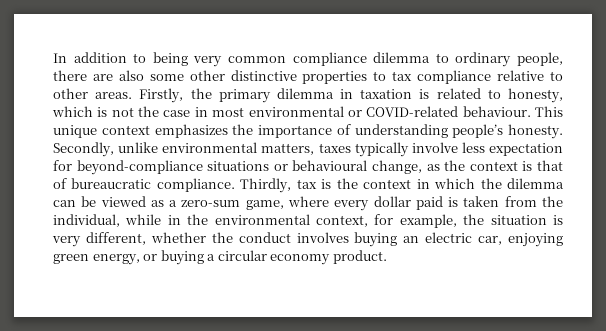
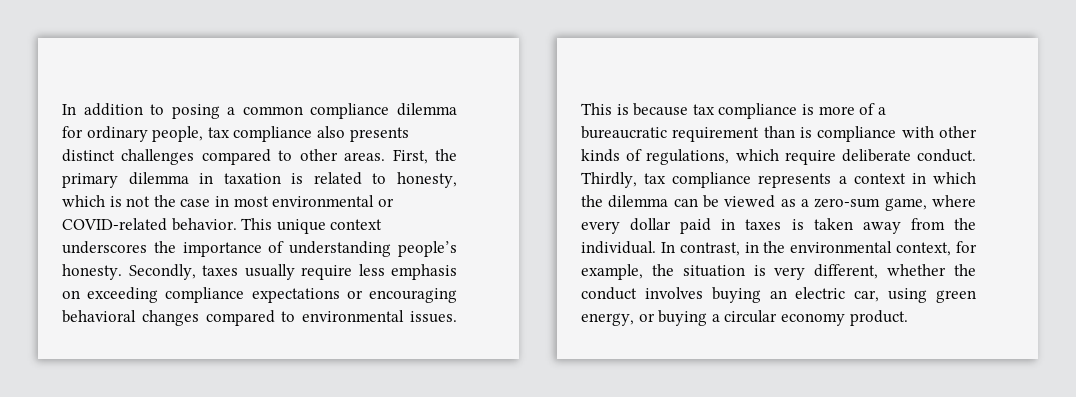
[152,52,223,67] being very -> [171,104,236,119] posing a
[435,53,449,63] to -> [62,126,83,138] for
[53,70,545,84] there are also some other distinctive properties to tax compliance relative -> [207,126,409,142] [62,149,271,165] tax compliance also presents distinct challenges compared
[139,88,184,103] Firstly, -> [392,149,428,164] First,
[462,106,531,117] behaviour. -> [171,218,237,231] behavior.
[154,124,228,138] emphasizes -> [62,241,147,254] underscores
[118,142,563,157] [53,160,564,175] [53,178,358,193] unlike environmental matters, taxes typically involve less expectation for beyond-compliance situations or behavioural change, as the context is that of bureaucratic compliance. Thirdly, tax is the -> [202,264,457,280] [62,287,457,303] [62,310,458,326] [581,103,886,119] [581,126,977,142] [581,149,976,165] [581,172,847,188] taxes usually require less emphasis on exceeding compliance expectations or encouraging behavioral changes compared to environmental issues. This is because tax compliance is more of a bureaucratic requirement than is compliance with other kinds of regulations, which require deliberate conduct. Thirdly, tax compliance represents a
(443, 203) none -> [721,219,782,230] in taxes
(500, 201) none -> [862,222,901,234] away
[53,214,162,227] individual, while -> [581,241,740,256] individual. In contrast,
[507,233,563,247] enjoying -> [888,288,928,303] using

